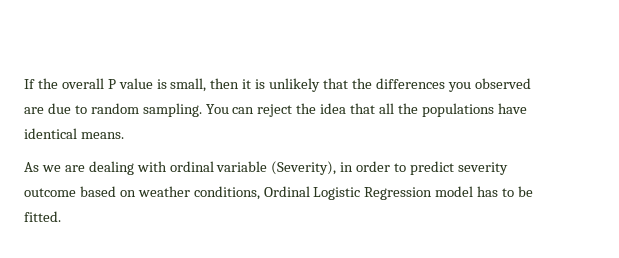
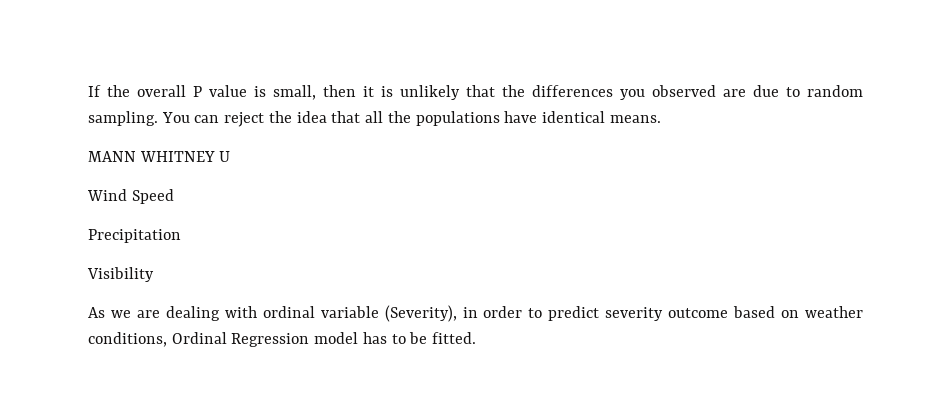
(124, 135) none -> [88,151,231,162] [87,189,174,204] [88,229,181,243] [87,267,154,282] // MANN WHITNEY U // Wind Speed // Precipitation // Visibility
[313,187,361,200] Logistic -> (227, 338) none

